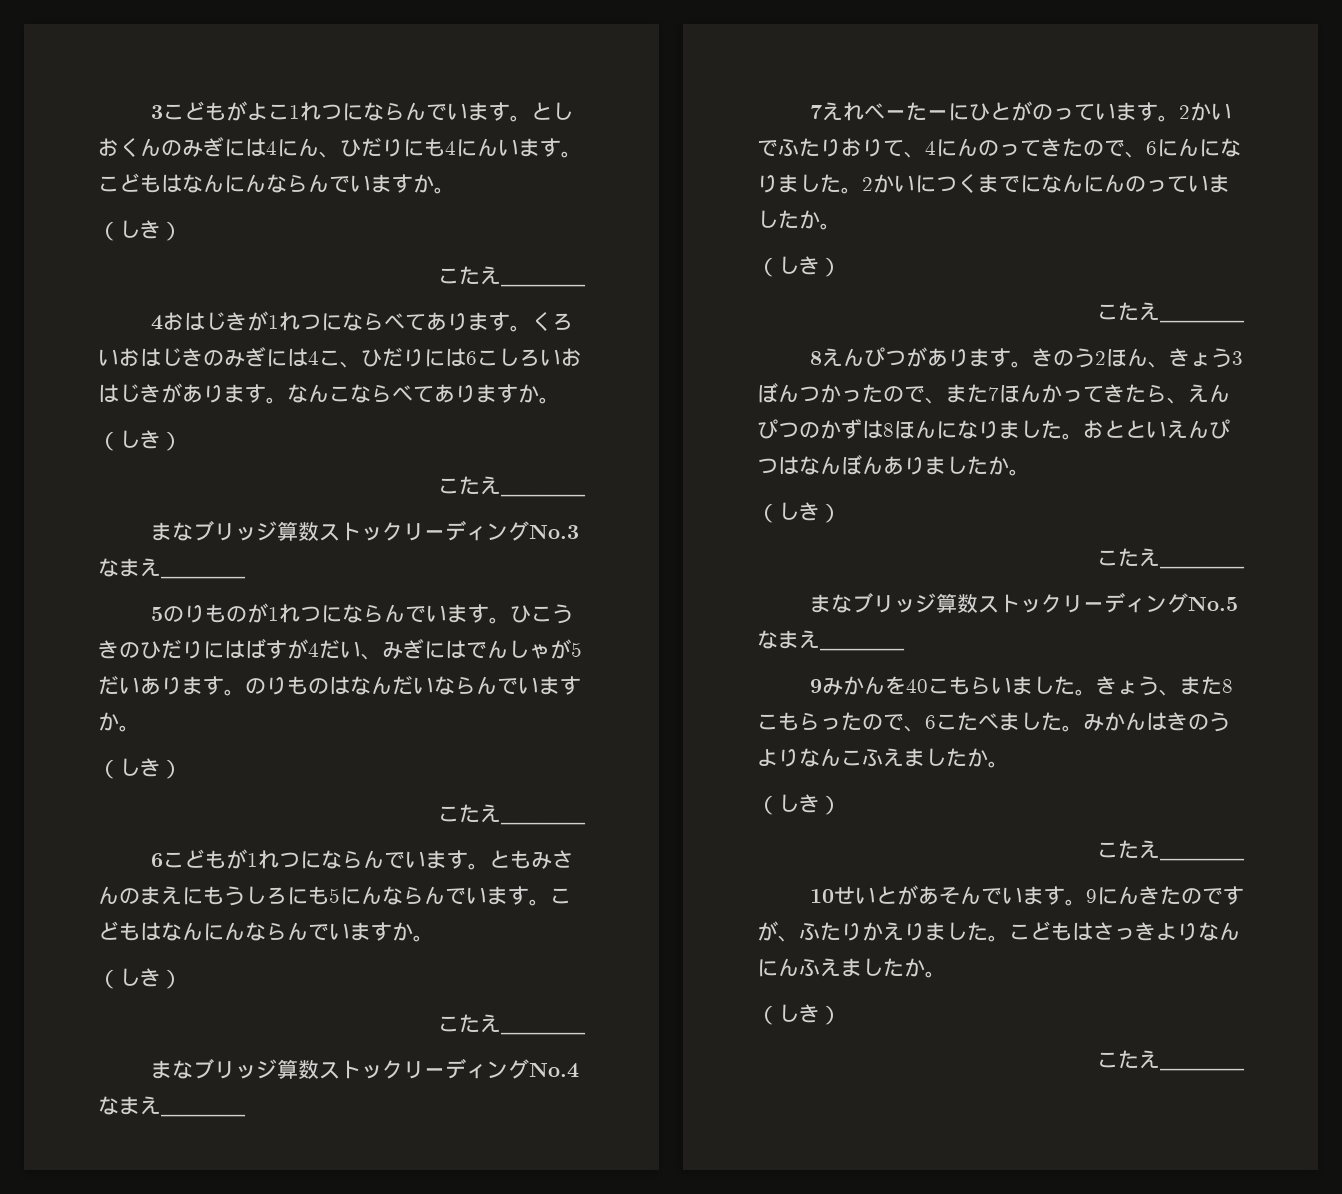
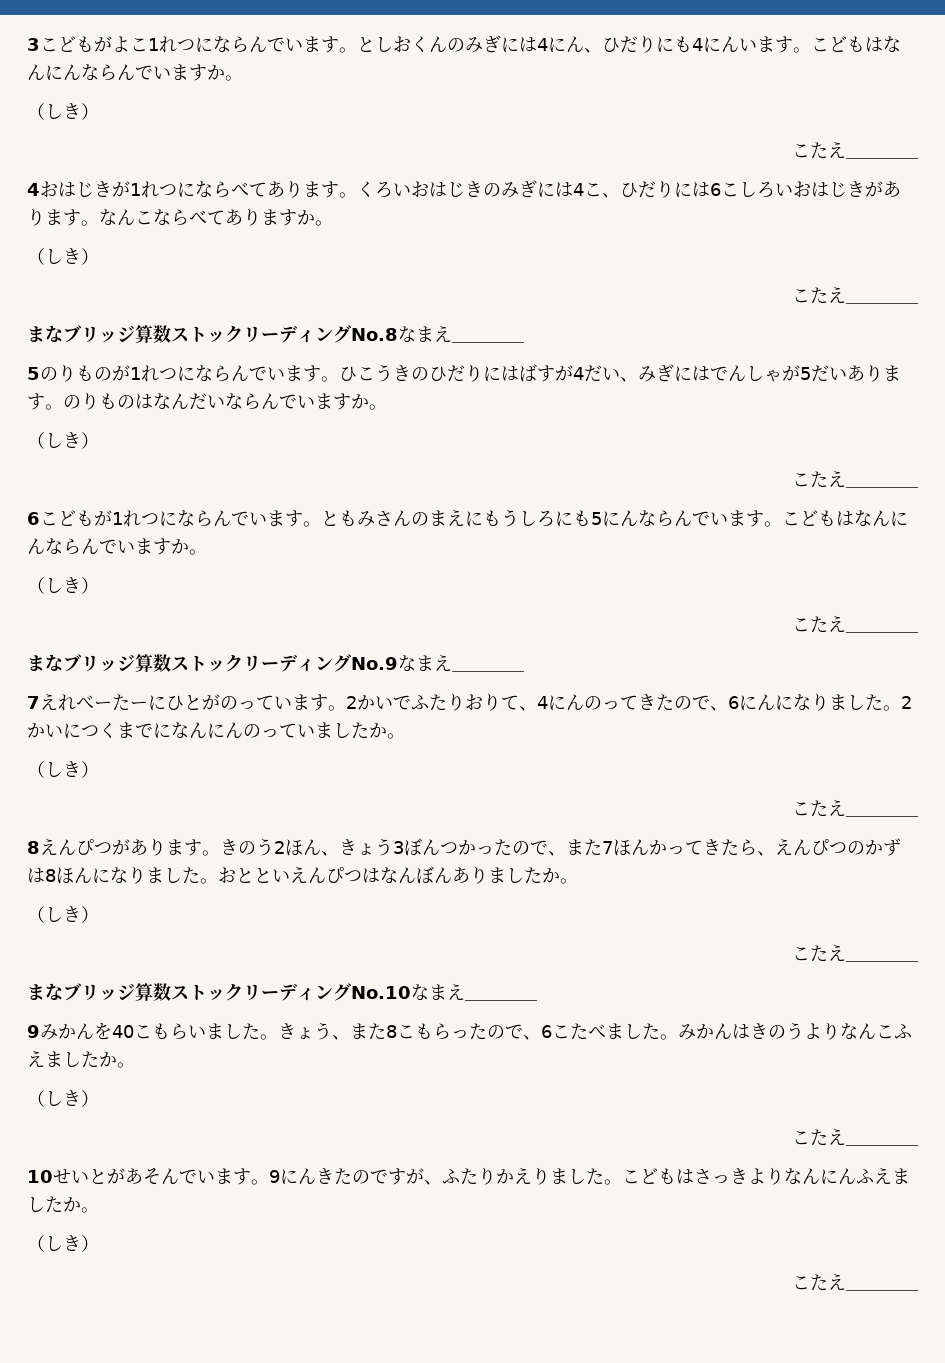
[528,524,579,539] No.3 -> [351,328,398,341] No.8
[528,1062,579,1078] No.4 -> [351,657,398,670] No.9
[1187,596,1238,611] No.5 -> [351,986,411,999] No.10

